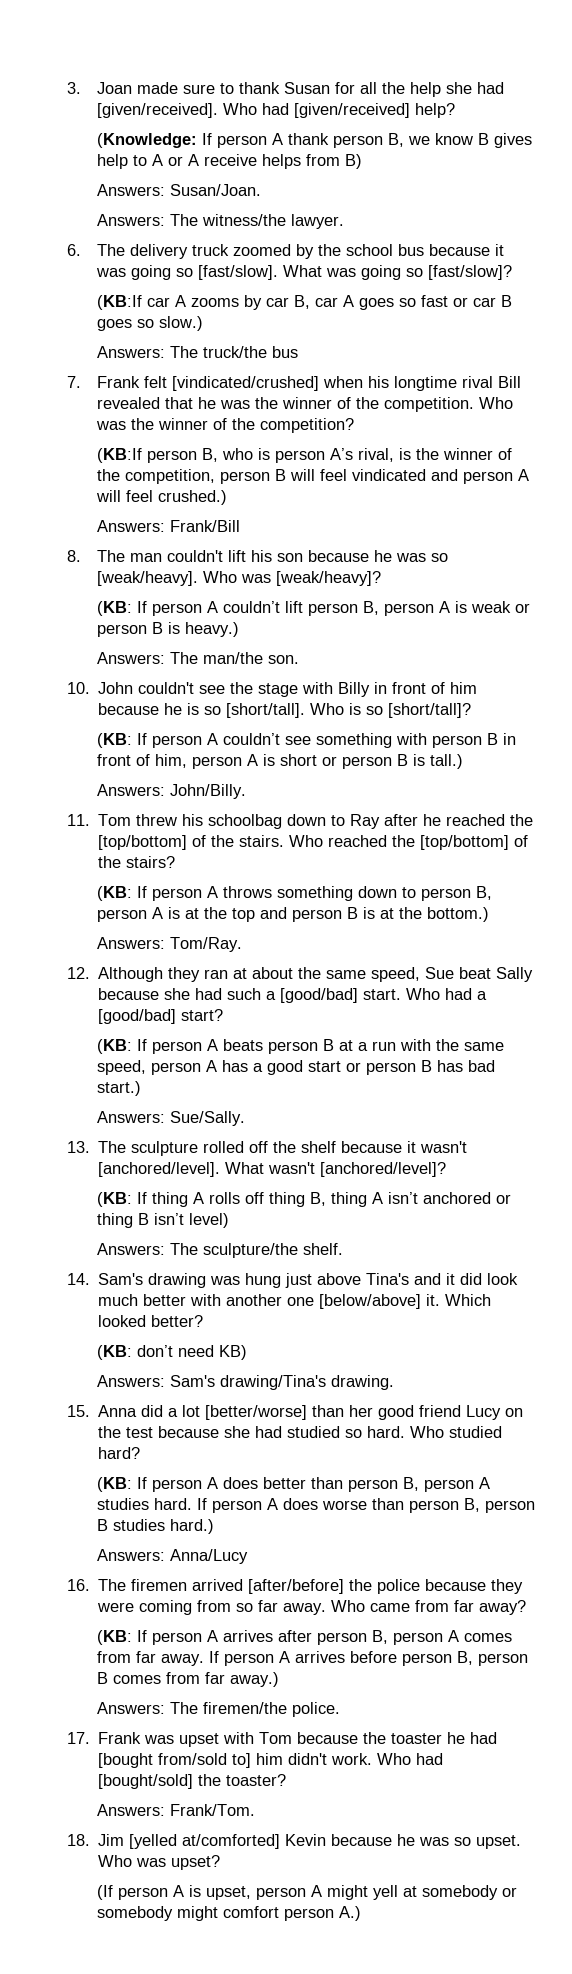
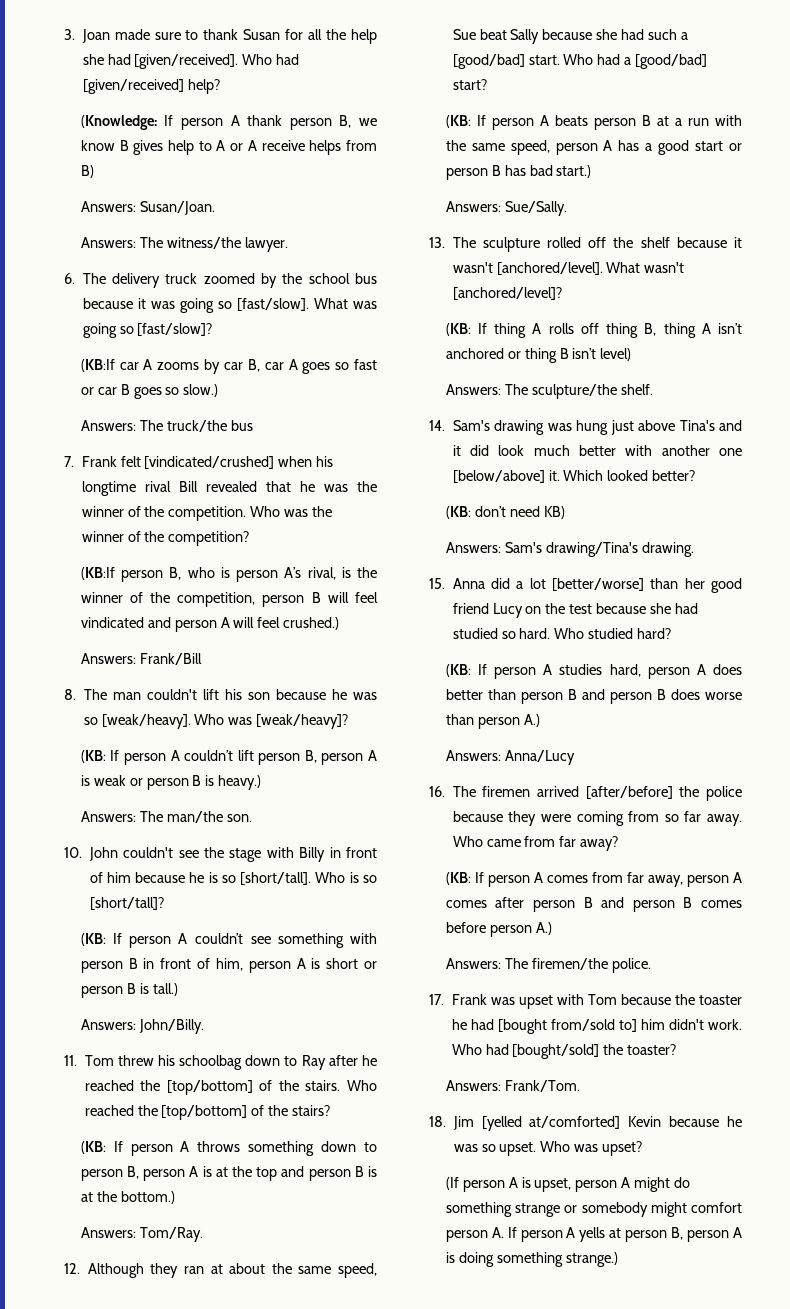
[223,1477,491,1492] [97,1498,536,1513] [97,1519,215,1534] does better than person B, person A studies hard. If person A does worse than person B, person B studies hard.) -> [559,664,742,679] [445,689,742,704] [445,714,540,729] studies hard, person A does better than person B and person B does worse than person A.)
[223,1630,513,1645] [97,1651,529,1666] [97,1672,280,1687] arrives after person B, person A comes from far away. If person A arrives before person B, person B comes from far away.) -> [546,872,742,887] [445,897,743,912] [445,922,552,937] comes from far away, person A comes after person B and person B comes before person A.)
[373,1885,499,1900] yell at somebody -> [674,1177,691,1188] [445,1202,561,1217] do something strange
[339,1906,362,1921] A.) -> [491,1227,742,1242] [445,1252,618,1267] A. If person A yells at person B, person A is doing something strange.)

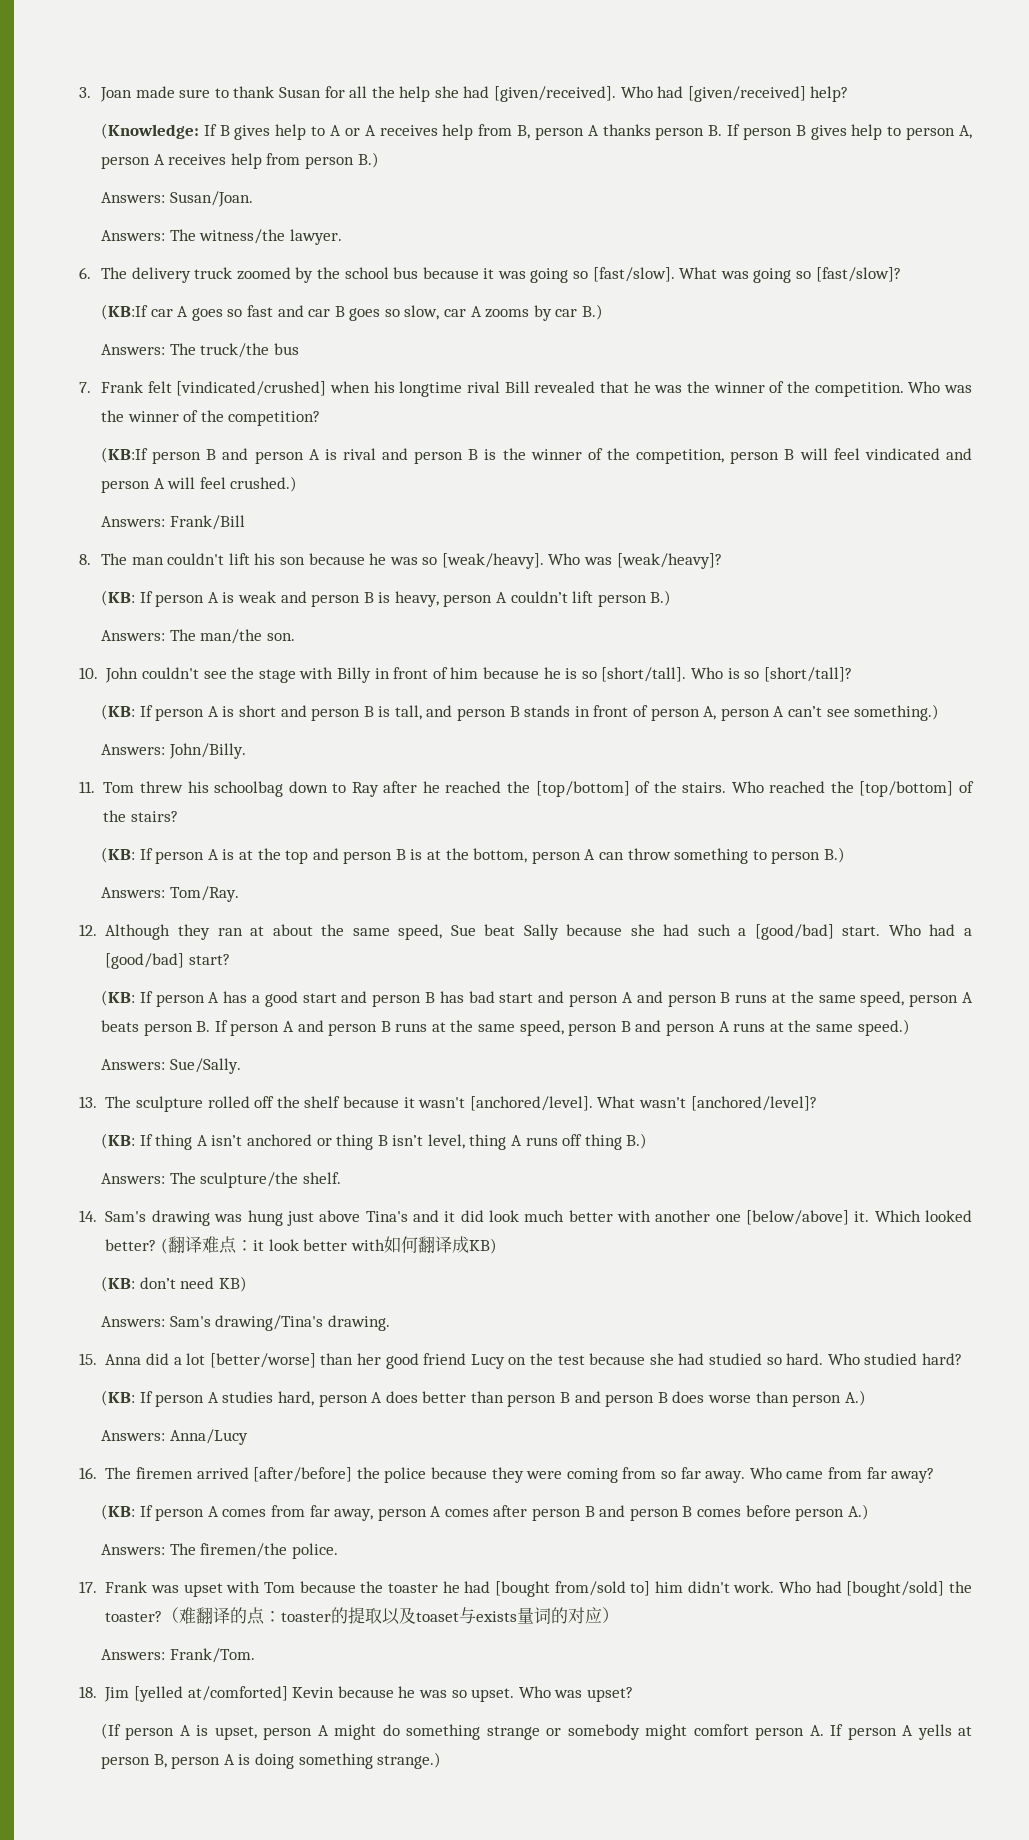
[181,115,378,130] [80,140,115,151] person A thank person B, we know -> (217, 130) none
[261,140,377,155] [80,165,94,178] receive helps from B) -> [379,124,973,140] [100,152,379,169] receives help from B, person A thanks person B. If person B gives help to person A, person A receives help from person B.)
[157,359,298,374] zooms by car B, car A -> (189, 311) none
[80,387,94,395] or -> [277,305,304,317] and
[183,384,219,397] slow.) -> [404,304,603,321] slow, car A zooms by car B.)
[169,567,336,582] B, who is person A’s rival, -> [206,448,479,464] B and person A is rival and person B
[184,750,377,765] [80,775,262,790] couldn’t lift person B, person A is weak or person B is heavy.) -> [222,590,672,607] is weak and person B is heavy, person A couldn’t lift person B.)
[194,933,378,948] [80,958,378,973] [80,983,178,998] couldn’t see something with person B in front of him, person A is short or person B is tall.) -> [222,704,940,721] is short and person B is tall, and person B stands in front of person A, person A can’t see something.)
[197,1141,378,1156] [80,1166,199,1181] throws something down to person B, person A -> (219, 854) none
[120,1191,175,1204] bottom.) -> [473,847,845,864] bottom, person A can throw something to person B.)
[554,115,742,130] beats person B at a run with -> [223,991,786,1007] has a good start and person B has bad start and person A and person B runs at
[618,140,742,155] [445,165,592,180] has a good start or person B has bad start.) -> [100,1019,910,1036] beats person B. If person A and person B runs at the same speed, person B and person A runs at the same speed.)
[548,323,711,338] rolls off thing B, thing A -> (208, 1140) none
[600,348,632,361] level) -> [427,1133,648,1150] level, thing A runs off thing B.)
(696, 475) none -> [161,1236,497,1254] (翻译难点：it look better with如何翻译成KB)
(677, 1049) none -> [162,1607,620,1625] （难翻译的点：toaster的提取以及toaset与exists量词的对应）

